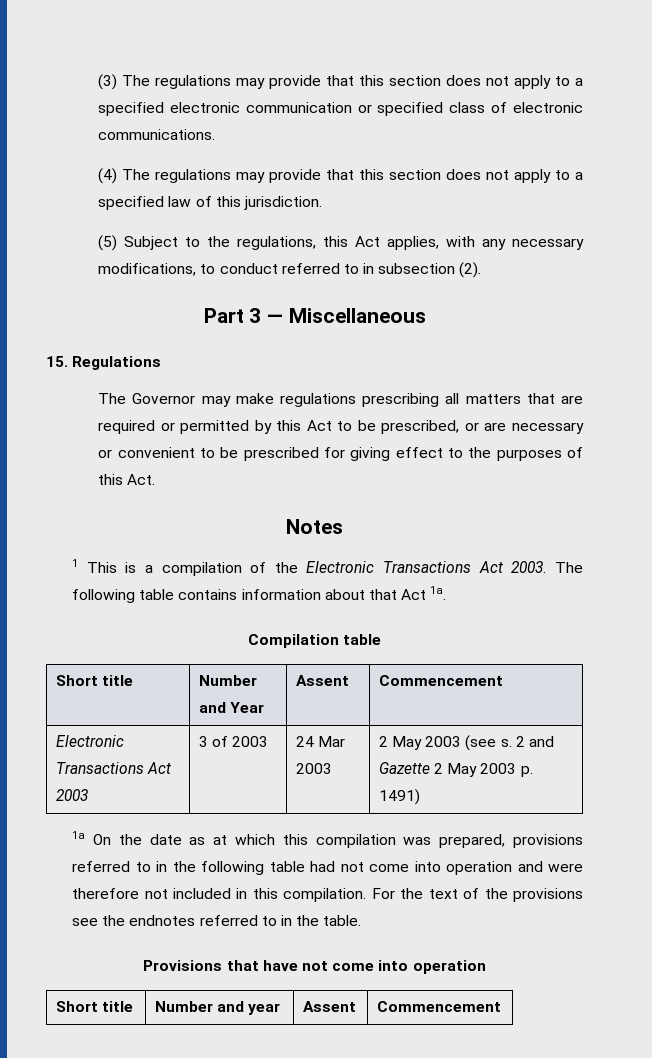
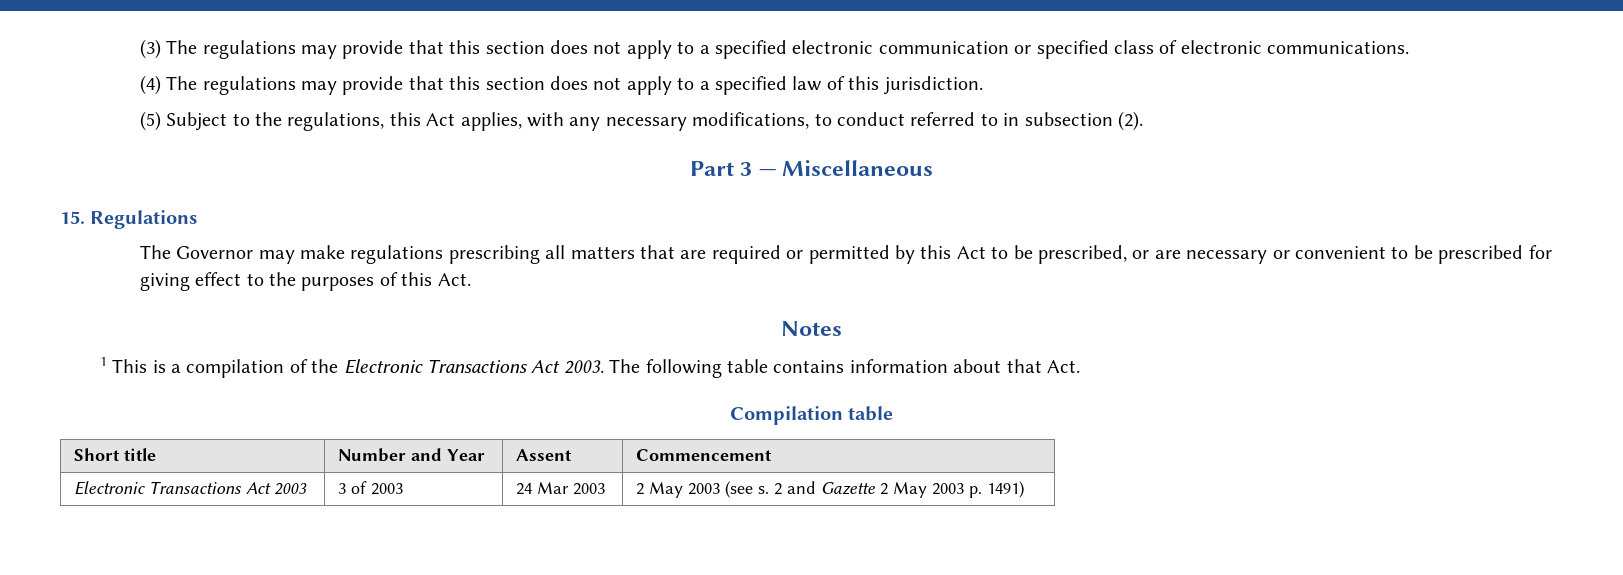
[401,586,447,600] Act 1a. -> [1047,360,1081,373] Act.
[72,831,584,848] [72,861,583,875] [72,888,583,902] [72,915,362,926] [143,960,486,974] [55,1001,134,1012] [154,1001,281,1015] [302,1001,356,1012] [376,1001,501,1012] // 1a On the date as at which this compilation was prepared, provisions referred to in the following table had not come into operation and were therefore not included in this compilation. For the text of the provisions see the endnotes referred to in the table. // Provisions that have not come into operation // Short title | Number and year | Assent | Commencement -> (1024, 489) none

